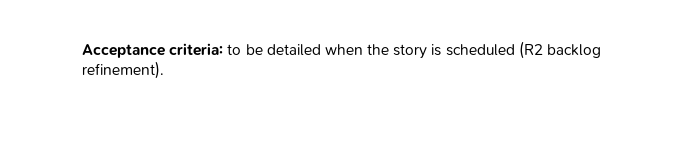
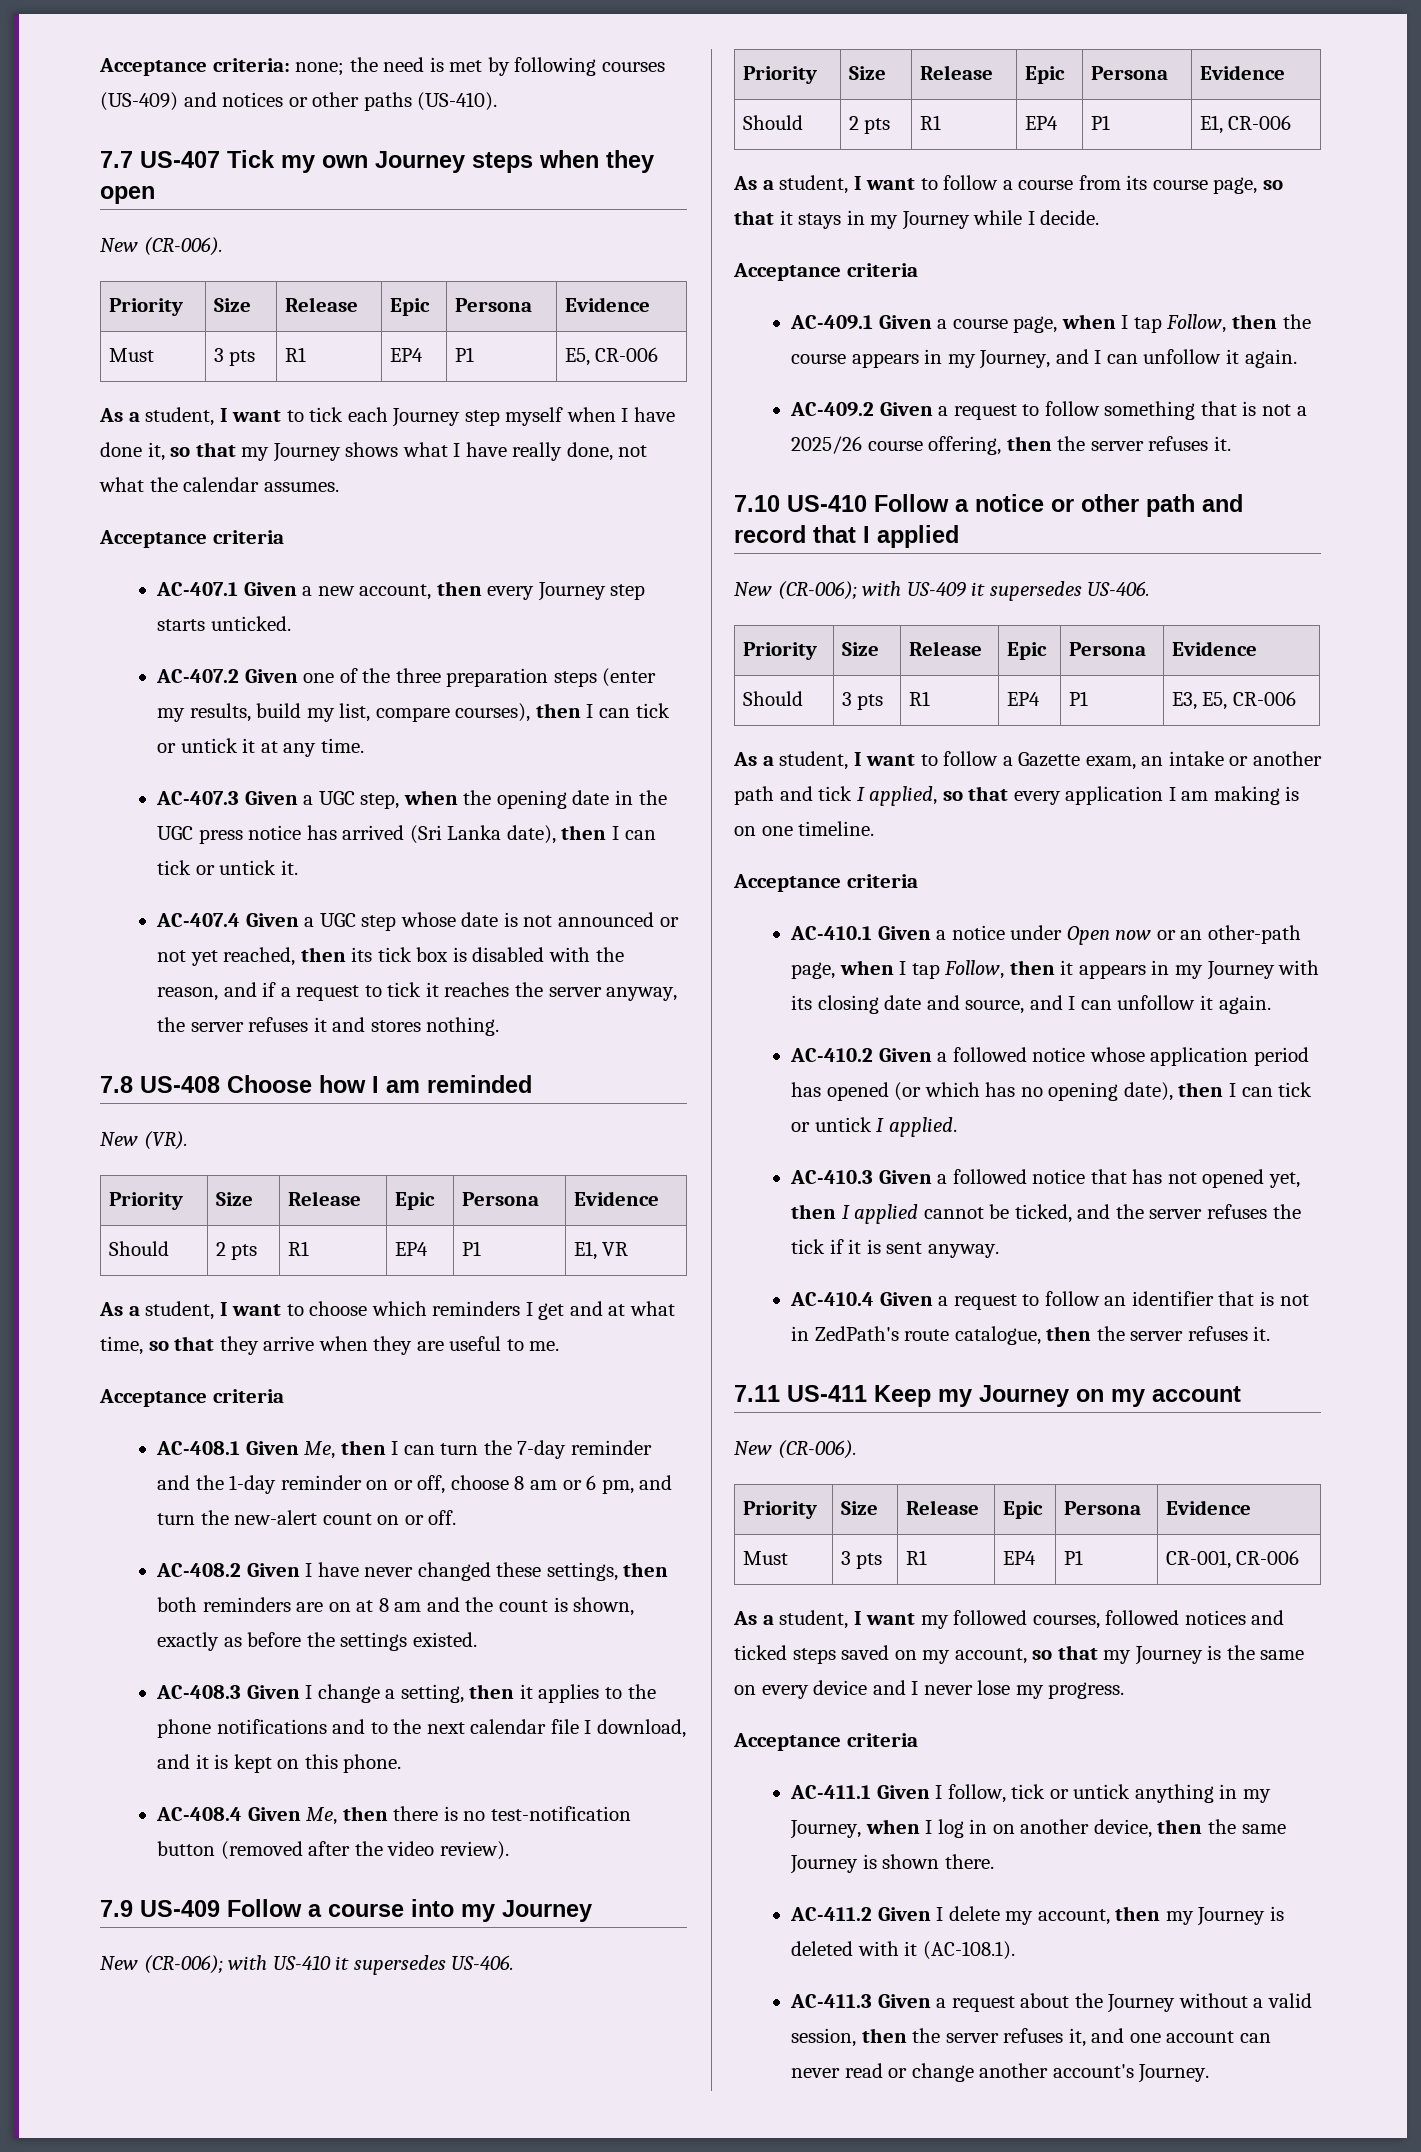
[227,41,602,59] [82,61,164,79] to be detailed when the story is scheduled (R2 backlog refinement). -> [295,57,665,76] [100,92,498,111] [100,150,654,173] [100,186,155,204] [100,237,223,256] [108,298,183,316] [213,298,251,312] [284,297,358,312] [389,298,430,316] [454,298,532,312] [564,297,650,312] [108,348,154,362] [213,348,256,366] [284,347,306,362] [389,348,423,362] [454,347,474,362] [564,347,659,366] [99,407,675,427] [100,442,648,462] [99,477,339,492] [99,530,284,548] [156,581,646,601] [157,616,291,631] [156,668,657,687] [157,703,670,722] [157,738,364,757] [156,790,667,809] [157,825,656,844] [157,860,298,875] [156,912,679,931] [157,947,624,966] [157,982,678,1001] [157,1017,500,1036] [100,1075,532,1093] [100,1131,188,1150] [108,1192,183,1210] [215,1192,253,1206] [287,1191,361,1206] [394,1192,435,1210] [461,1192,539,1206] [573,1191,659,1206] [108,1241,169,1256] [215,1242,258,1260] [287,1241,309,1256] [394,1242,428,1256] [461,1241,481,1256] [573,1241,629,1260] [99,1301,675,1320] [100,1336,560,1355] [99,1389,284,1407] [156,1440,652,1459] [157,1475,673,1494] [157,1510,457,1525] [156,1562,669,1581] [157,1597,635,1616] [157,1632,477,1651] [156,1684,656,1703] [157,1719,686,1738] [157,1754,402,1773] [156,1806,631,1825] [157,1841,509,1860] [100,1899,592,1922] [100,1955,515,1975] [742,66,817,84] [848,66,886,80] [919,65,993,80] [1024,66,1065,84] [1090,66,1168,80] [1199,65,1285,80] [742,115,803,130] [848,116,891,134] [919,115,941,130] [1024,116,1058,130] [1090,115,1110,130] [1199,115,1292,134] [733,175,1283,194] [734,210,1100,230] [733,263,918,281] [790,314,1311,333] [791,349,1297,369] [790,401,1307,420] [791,436,1231,455] [734,494,1243,517] [734,525,959,548] [734,581,1151,601] [742,642,817,660] [841,642,879,656] [908,641,982,656] [1006,642,1047,660] [1068,642,1146,656] [1171,641,1257,656] [742,691,803,706] [841,692,884,710] [908,691,930,706] [1006,692,1040,706] [1068,691,1088,706] [1171,691,1297,710] [733,751,1322,770] [734,786,1300,806] [734,821,875,836] [733,874,918,892] [790,925,1301,945] [791,960,1320,980] [791,995,1271,1014] [790,1047,1309,1066] [791,1082,1313,1101] [791,1117,957,1137] [790,1169,1300,1188] [791,1204,1301,1224] [791,1239,999,1258] [790,1291,1309,1310] [791,1326,1271,1345] [734,1385,1241,1407] [734,1440,857,1459] [742,1501,817,1519] [840,1501,878,1515] [905,1500,979,1515] [1002,1501,1043,1519] [1063,1501,1141,1515] [1165,1500,1251,1515] [742,1551,788,1565] [840,1551,883,1569] [905,1550,927,1565] [1002,1551,1036,1565] [1063,1550,1083,1565] [1165,1550,1300,1569] [733,1610,1285,1629] [734,1645,1305,1665] [734,1680,1125,1699] [733,1733,918,1751] [790,1784,1271,1803] [790,1819,1286,1839] [790,1854,994,1874] [790,1906,1284,1926] [791,1941,1015,1960] [790,1993,1312,2013] [791,2028,1271,2047] [791,2063,1210,2083] none; the need is met by following courses (US-409) and notices or other paths (US-410). // 7.7 US-407 Tick my own Journey steps when they open // New (CR-006). // Priority | Size | Release | Epic | Persona | Evidence // Must | 3 pts | R1 | EP4 | P1 | E5, CR-006 // As a student, I want to tick each Journey step myself when I have done it, so that my Journey shows what I have really done, not what the calendar assumes. // Acceptance criteria // AC-407.1 Given a new account, then every Journey step starts unticked. // AC-407.2 Given one of the three preparation steps (enter my results, build my list, compare courses), then I can tick or untick it at any time. // AC-407.3 Given a UGC step, when the opening date in the UGC press notice has arrived (Sri Lanka date), then I can tick or untick it. // AC-407.4 Given a UGC step whose date is not announced or not yet reached, then its tick box is disabled with the reason, and if a request to tick it reaches the server anyway, the server refuses it and stores nothing. // 7.8 US-408 Choose how I am reminded // New (VR). // Priority | Size | Release | Epic | Persona | Evidence // Should | 2 pts | R1 | EP4 | P1 | E1, VR // As a student, I want to choose which reminders I get and at what time, so that they arrive when they are useful to me. // Acceptance criteria // AC-408.1 Given Me, then I can turn the 7-day reminder and the 1-day reminder on or off, choose 8 am or 6 pm, and turn the new-alert count on or off. // AC-408.2 Given I have never changed these settings, then both reminders are on at 8 am and the count is shown, exactly as before the settings existed. // AC-408.3 Given I change a setting, then it applies to the phone notifications and to the next calendar file I download, and it is kept on this phone. // AC-408.4 Given Me, then there is no test-notification button (removed after the video review). // 7.9 US-409 Follow a course into my Journey // New (CR-006); with US-410 it supersedes US-406. // Priority | Size | Release | Epic | Persona | Evidence // Should | 2 pts | R1 | EP4 | P1 | E1, CR-006 // As a student, I want to follow a course from its course page, so that it stays in my Journey while I decide. // Acceptance criteria // AC-409.1 Given a course page, when I tap Follow, then the course appears in my Journey, and I can unfollow it again. // AC-409.2 Given a request to follow something that is not a 2025/26 course offering, then the server refuses it. // 7.10 US-410 Follow a notice or other path and record that I applied // New (CR-006); with US-409 it supersedes US-406. // Priority | Size | Release | Epic | Persona | Evidence // Should | 3 pts | R1 | EP4 | P1 | E3, E5, CR-006 // As a student, I want to follow a Gazette exam, an intake or another path and tick I applied, so that every application I am making is on one timeline. // Acceptance criteria // AC-410.1 Given a notice under Open now or an other-path page, when I tap Follow, then it appears in my Journey with its closing date and source, and I can unfollow it again. // AC-410.2 Given a followed notice whose application period has opened (or which has no opening date), then I can tick or untick I applied. // AC-410.3 Given a followed notice that has not opened yet, then I applied cannot be ticked, and the server refuses the tick if it is sent anyway. // AC-410.4 Given a request to follow an identifier that is not in ZedPath's route catalogue, then the server refuses it. // 7.11 US-411 Keep my Journey on my account // New (CR-006). // Priority | Size | Release | Epic | Persona | Evidence // Must | 3 pts | R1 | EP4 | P1 | CR-001, CR-006 // As a student, I want my followed courses, followed notices and ticked steps saved on my account, so that my Journey is the same on every device and I never lose my progress. // Acceptance criteria // AC-411.1 Given I follow, tick or untick anything in my Journey, when I log in on another device, then the same Journey is shown there. // AC-411.2 Given I delete my account, then my Journey is deleted with it (AC-108.1). // AC-411.3 Given a request about the Journey without a valid session, then the server refuses it, and one account can never read or change another account's Journey.

